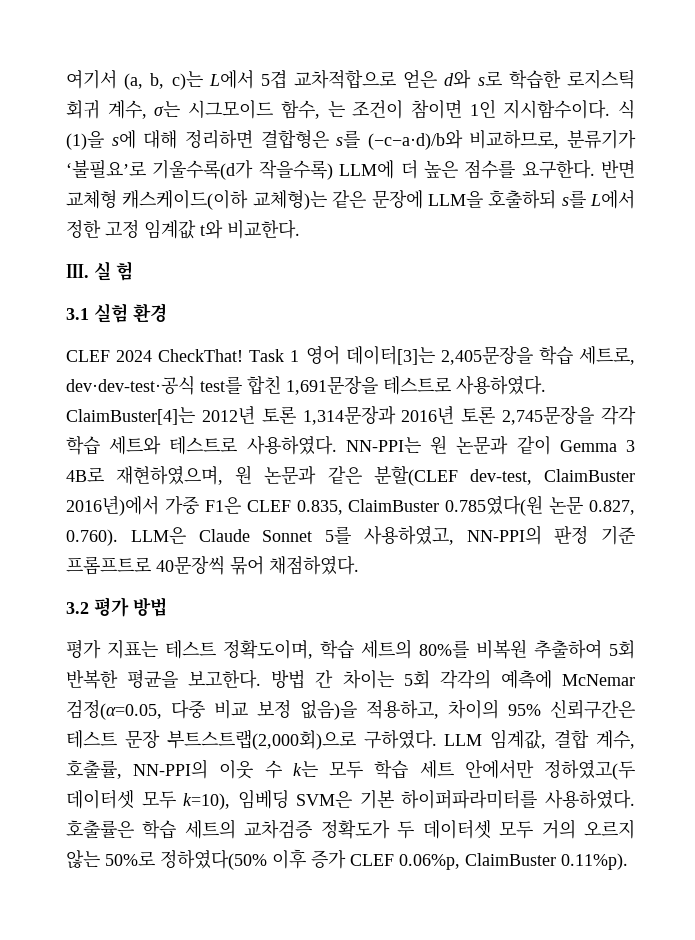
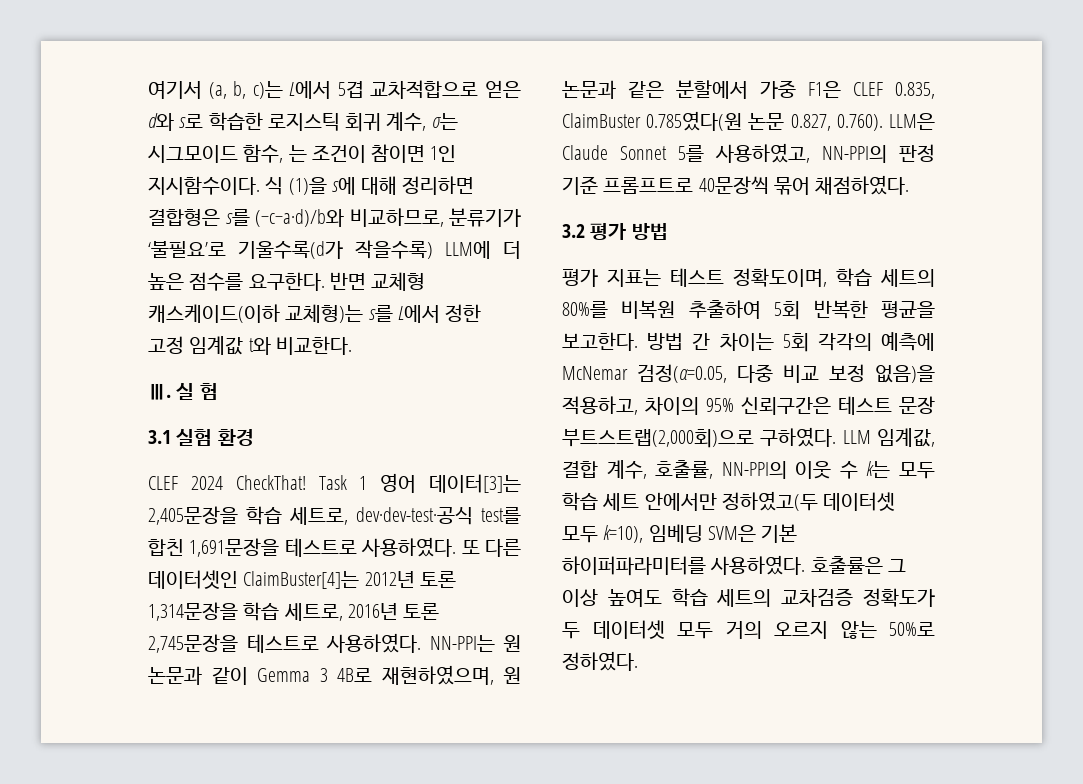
[332,190,557,209] 같은 문장에 LLM을 호출하되 -> (364, 313) none
[66,405,636,425] [66,435,162,455] ClaimBuster[4]는 2012년 토론 1,314문장과 2016년 토론 2,745문장을 각각 학습 세트와 -> [461,539,521,557] [148,570,456,589] [148,602,440,621] [148,634,238,653] 또 다른 데이터셋인 ClaimBuster[4]는 2012년 토론 1,314문장을 학습 세트로, 2016년 토론 2,745문장을
[373,466,635,486] [66,495,159,516] 분할(CLEF dev-test, ClaimBuster 2016년)에서 -> [676,80,748,99] 분할에서
(134, 829) none -> [887,559,906,572] [562,589,662,607] 그 이상 높여도
[160,849,628,870] 정하였다(50% 이후 증가 CLEF 0.06%p, ClaimBuster 0.11%p). -> [562,651,638,671] 정하였다.

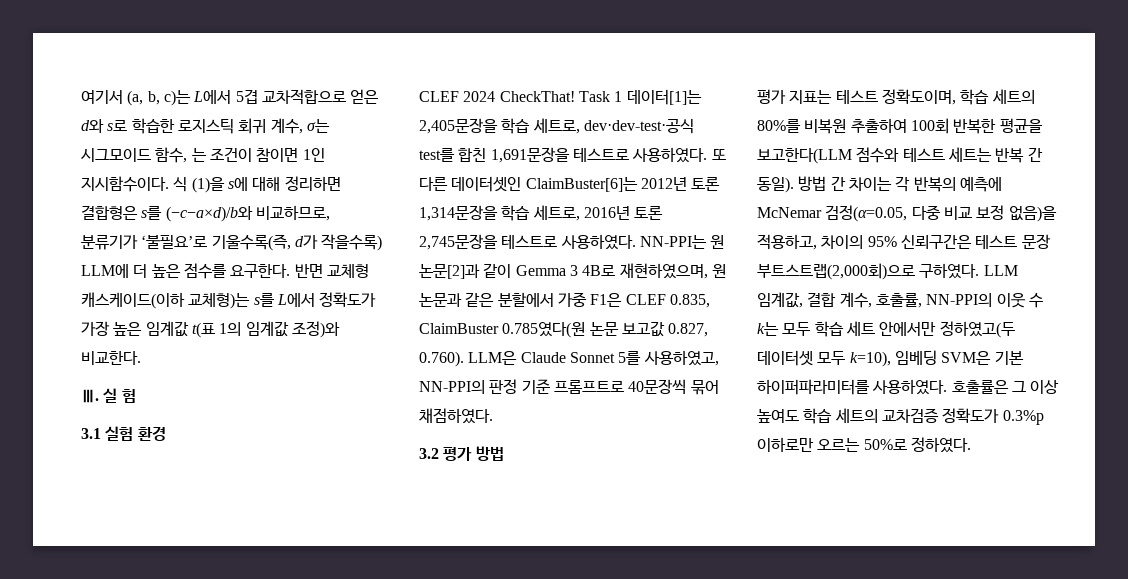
[255,209,344,227] (−c−a·d)/b와 -> [165,206,253,222] (−c−a×d)/b와
[238,241,343,259] 기울수록(d가 -> [211,234,318,251] 기울수록(즉, d가
[445,304,482,322] [148,336,271,355] 정한 고정 임계값 t와 -> [319,292,377,307] [81,321,340,338] 정확도가 가장 높은 임계값 t(표 1의 임계값 조정)와
[380,473,521,493] 영어 데이터[3]는 -> [626,89,702,105] 데이터[1]는
[243,571,360,589] ClaimBuster[4]는 -> [525,177,638,192] ClaimBuster[6]는
[148,666,202,685] 논문과 -> [419,264,480,279] 논문[2]과
(785, 121) none -> [621,321,665,337] 보고값
[774,301,801,320] 5회 -> [910,118,949,134] 100회
[562,332,638,351] 보고한다. -> [757,147,1043,164] [757,177,794,193] 보고한다(LLM 점수와 테스트 세트는 반복 간 동일).
[782,333,872,352] 5회 각각의 -> [895,176,956,192] 각 반복의
[562,620,877,639] 두 데이터셋 모두 거의 오르지 않는 -> [1002,410,1044,425] [757,437,861,452] 0.3%p 이하로만 오르는

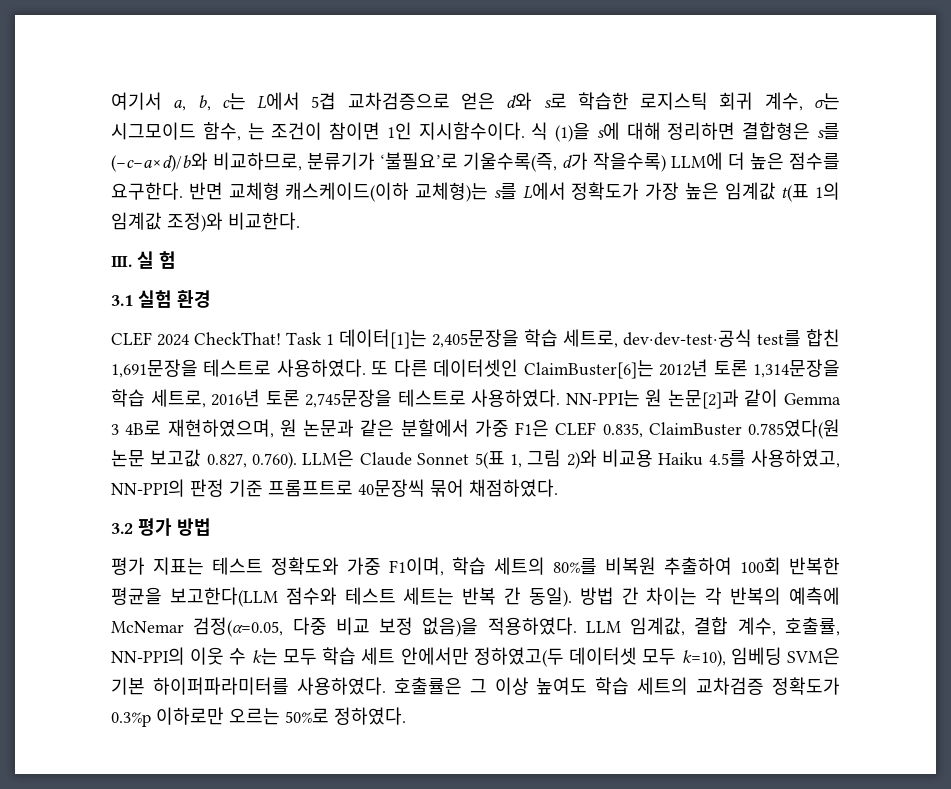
[127,90,191,106] (a, b, c)는 -> [173,93,246,111] a, b, c는
[261,89,346,105] 교차적합으로 -> [347,92,450,110] 교차검증으로
[618,351,642,365] 5를 -> [474,449,746,469] 5(표 1, 그림 2)와 비교용 Haiku 4.5를
[881,89,956,105] 정확도이며, -> [271,557,444,576] 정확도와 가중 F1이며,
[757,234,1051,250] [757,263,980,280] 적용하고, 차이의 95% 신뢰구간은 테스트 문장 부트스트랩(2,000회)으로 구하였다. -> [487,617,577,635] 적용하였다.

